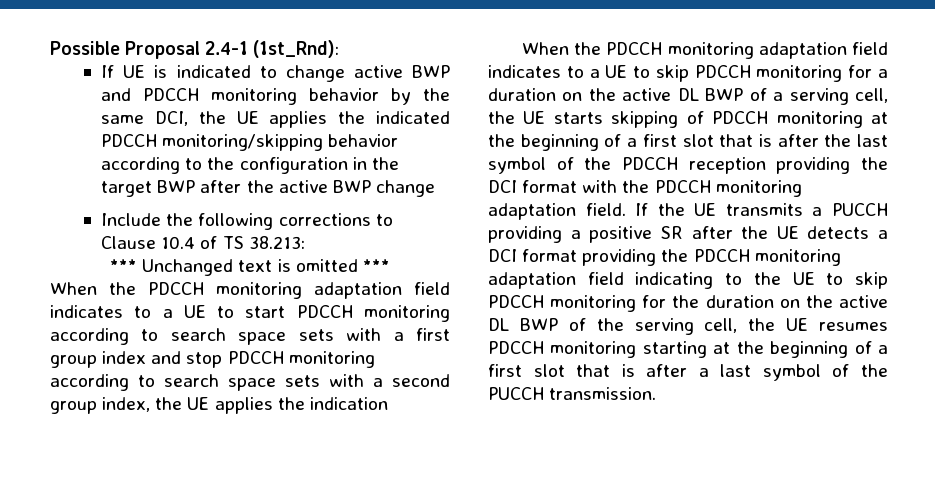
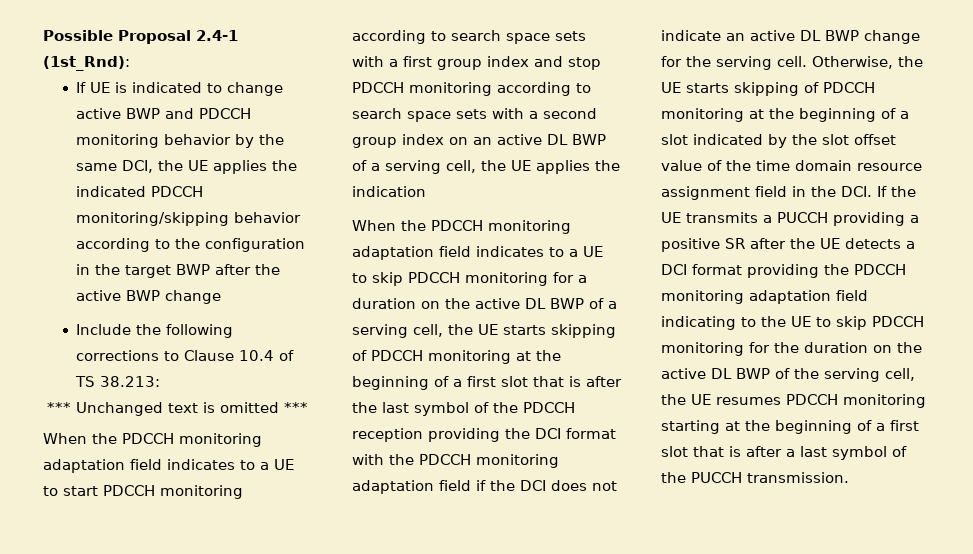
[102,397,151,412] index, -> [402,134,606,145] [352,160,476,174] index on an active DL BWP of a serving cell,
[585,203,626,216] field. -> [439,480,617,491] [661,30,920,44] [661,56,923,70] [661,82,875,96] [661,108,909,122] [661,134,896,148] [661,160,922,171] [661,186,872,200] field if the DCI does not indicate an active DL BWP change for the serving cell. Otherwise, the UE starts skipping of PDCCH monitoring at the beginning of a slot indicated by the slot offset value of the time domain resource assignment field in the DCI.

